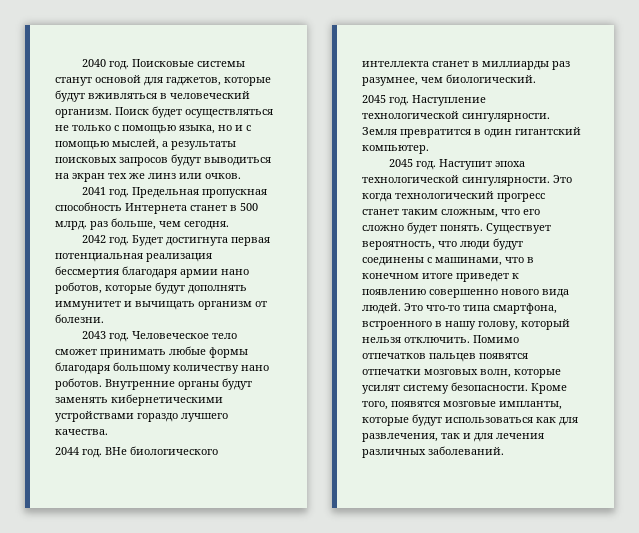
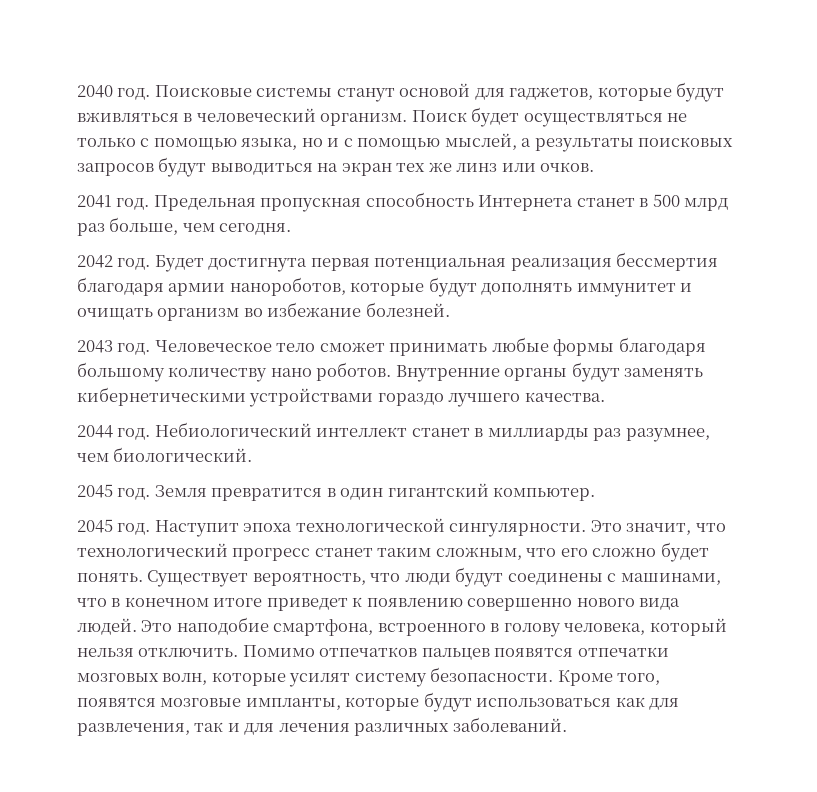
[55,221,87,230] млрд. -> [684,198,729,211] млрд
[221,269,249,275] [55,282,102,294] нано роботов, -> [229,277,346,296] нанороботов,
[135,301,267,310] [55,314,104,323] вычищать организм от болезни. -> [77,302,450,321] очищать организм во избежание болезней.
[105,446,218,455] [362,61,429,67] ВНе биологического интеллекта -> [154,422,408,437] Небиологический интеллект
[412,95,486,106] [362,111,550,122] Наступление технологической сингулярности. -> (151, 494) none
[362,193,392,202] когда -> [626,523,726,535] значит, что
[426,305,490,311] что-то типа -> [176,617,269,635] наподобие
[445,321,518,330] нашу голову, -> [503,622,646,637] голову человека,

